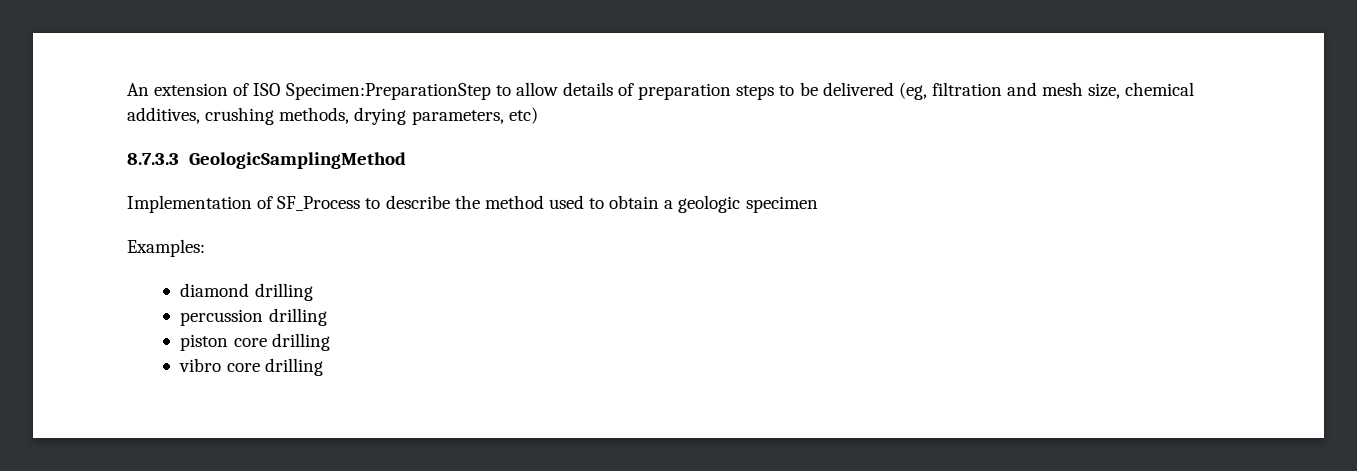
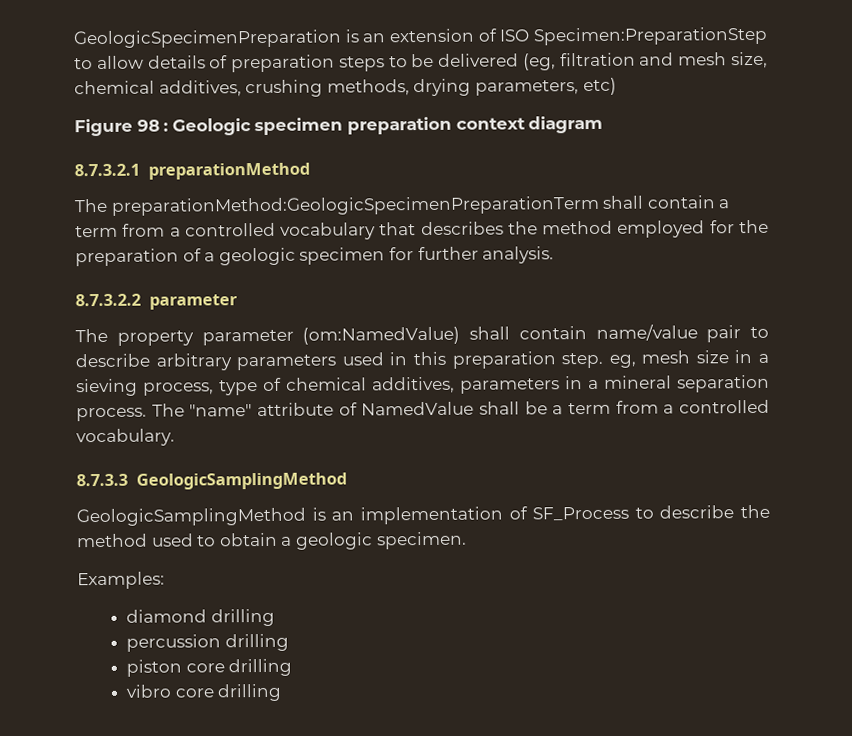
[127,83,149,96] An -> [73,29,387,49] GeologicSpecimenPreparation is an
[127,152,406,169] [127,195,252,213] 8.7.3.3 GeologicSamplingMethod // Implementation -> [74,115,604,137] [74,162,310,180] [74,195,731,216] [75,219,769,240] [75,246,555,267] [75,293,238,310] [75,324,769,346] [75,350,770,371] [76,374,770,397] [76,399,770,422] [76,428,175,447] [76,472,347,490] [76,506,503,527] Figure 98 : Geologic specimen preparation context diagram // 8.7.3.2.1 preparationMethod // The preparationMethod:GeologicSpecimenPreparationTerm shall contain a term from a controlled vocabulary that describes the method employed for the preparation of a geologic specimen for further analysis. // 8.7.3.2.2 parameter // The property parameter (om:NamedValue) shall contain name/value pair to describe arbitrary parameters used in this preparation step. eg, mesh size in a sieving process, type of chemical additives, parameters in a mineral separation process. The "name" attribute of NamedValue shall be a term from a controlled vocabulary. // 8.7.3.3 GeologicSamplingMethod // GeologicSamplingMethod is an implementation
[745,196,818,213] specimen -> [376,531,467,550] specimen.

